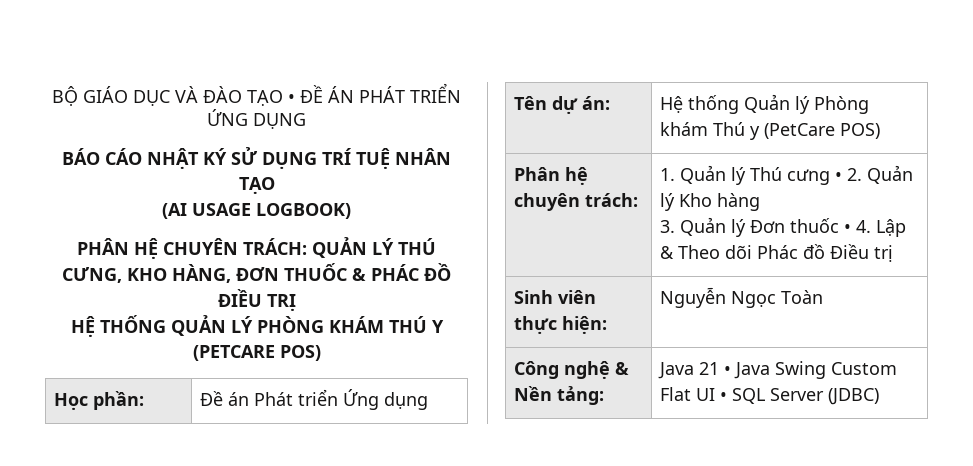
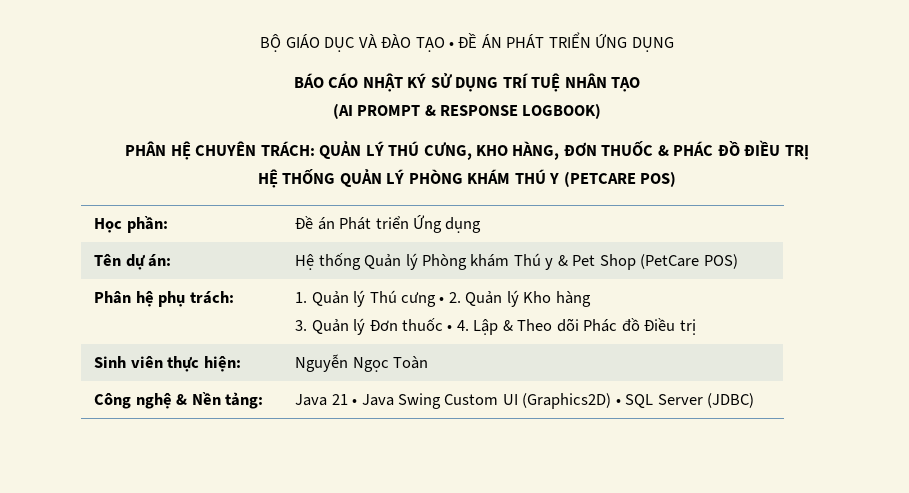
[192,203,251,216] USAGE -> [357,105,518,116] PROMPT & RESPONSE
(761, 133) none -> [557,254,636,270] & Pet Shop
[514,193,581,211] chuyên -> [158,291,186,307] phụ
[660,387,716,401] Flat UI -> [502,393,612,409] UI (Graphics2D)

